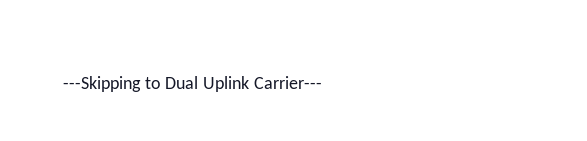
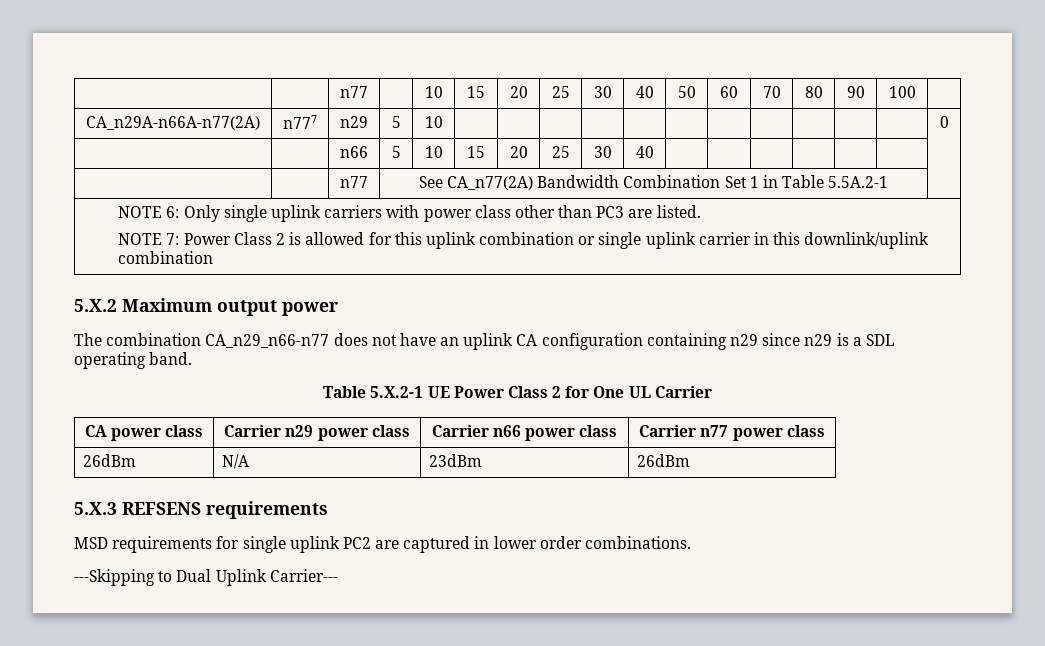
(63, 84) none -> [340,86,368,98] [424,86,443,98] [467,86,485,98] [509,86,528,98] [551,86,570,98] [593,86,612,98] [635,86,654,98] [677,86,696,98] [720,86,738,98] [762,86,781,98] [804,86,823,98] [846,86,865,98] [888,86,916,98] [86,116,260,130] [283,115,317,129] [340,116,368,128] [391,116,401,128] [424,116,443,128] [939,116,949,128] [340,146,368,158] [391,146,401,158] [424,146,443,158] [467,146,485,158] [509,146,528,158] [551,146,570,158] [593,146,612,158] [635,146,654,158] [340,176,368,188] [418,175,889,190] [118,205,701,222] [118,232,930,249] [118,251,214,264] [74,298,338,316] [74,333,895,350] [74,352,193,369] [323,386,712,398] [84,425,204,441] [224,425,410,441] [431,425,618,441] [639,425,825,441] [82,454,136,467] [221,454,249,469] [428,454,482,467] [636,454,690,467] [74,501,328,519] [74,536,692,553] | | n77 | | 10 | 15 | 20 | 25 | 30 | 40 | 50 | 60 | 70 | 80 | 90 | 100 | // CA_n29A-n66A-n77(2A) | n777 | n29 | 5 | 10 | | | | | | | | | | | | 0 // | | n66 | 5 | 10 | 15 | 20 | 25 | 30 | 40 | | | | | | | // | | n77 | See CA_n77(2A) Bandwidth Combination Set 1 in Table 5.5A.2-1 | // NOTE 6: Only single uplink carriers with power class other than PC3 are listed. // NOTE 7: Power Class 2 is allowed for this uplink combination or single uplink carrier in this downlink/uplink combination // 5.X.2 Maximum output power // The combination CA_n29_n66-n77 does not have an uplink CA configuration containing n29 since n29 is a SDL operating band. // Table 5.X.2-1 UE Power Class 2 for One UL Carrier // CA power class | Carrier n29 power class | Carrier n66 power class | Carrier n77 power class // 26dBm | N/A | 23dBm | 26dBm // 5.X.3 REFSENS requirements // MSD requirements for single uplink PC2 are captured in lower order combinations. //

